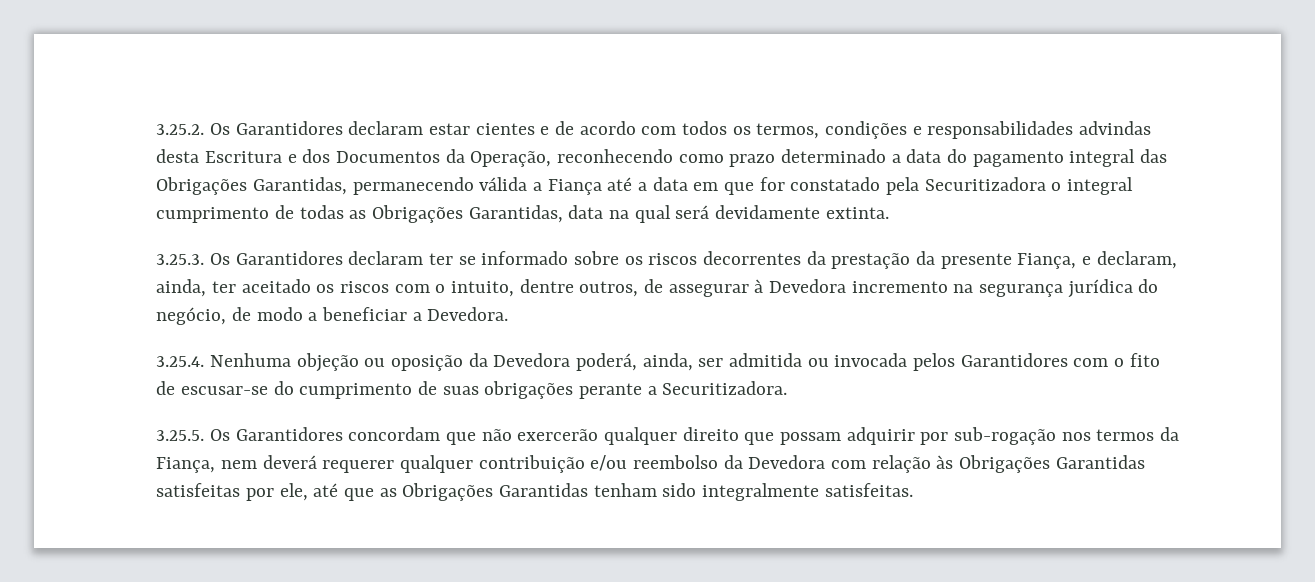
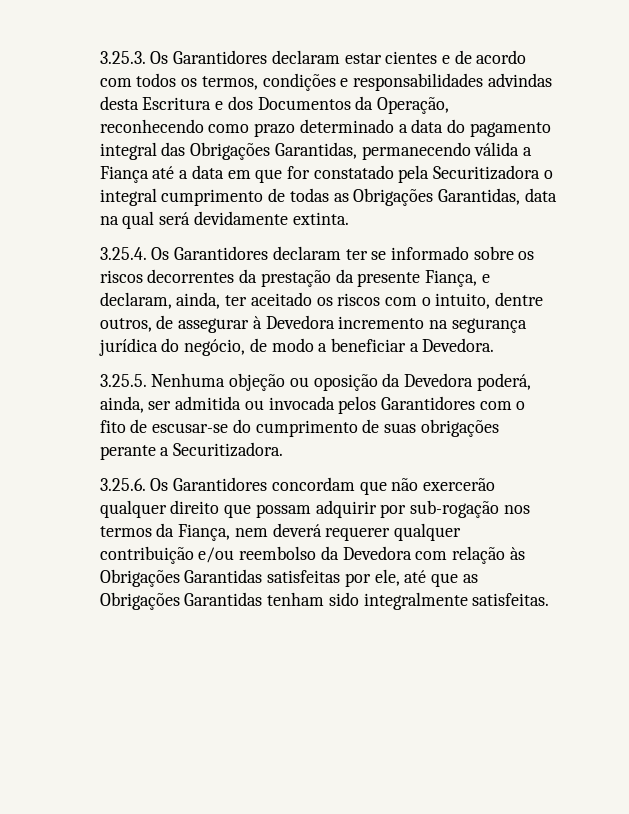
[156,124,205,135] 3.25.2. -> [99,51,146,64] 3.25.3.
[156,254,205,265] 3.25.3. -> [99,247,147,260] 3.25.4.
[156,356,205,367] 3.25.4. -> [99,374,147,387] 3.25.5.
[156,430,205,441] 3.25.5. -> [99,478,146,491] 3.25.6.

